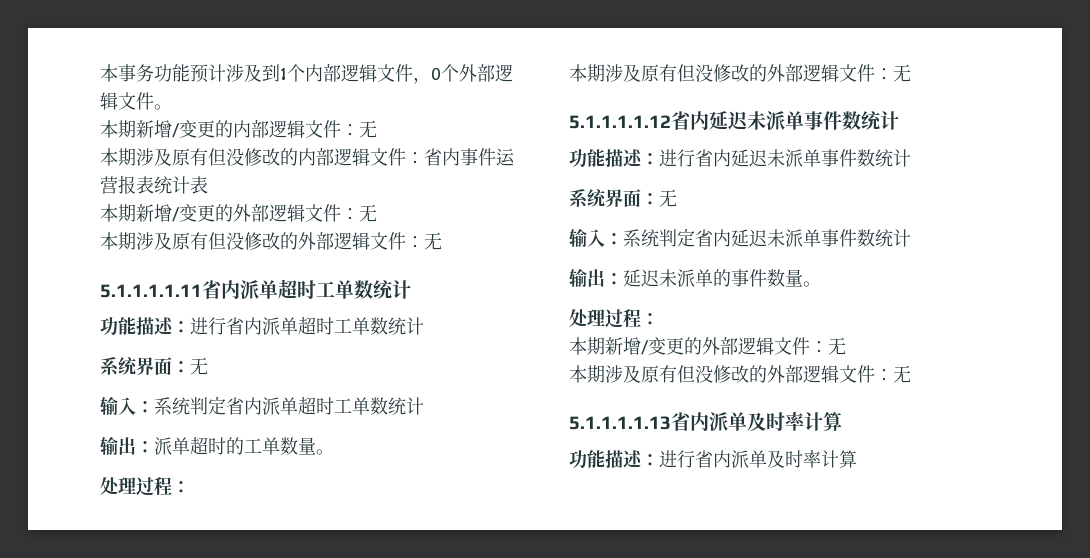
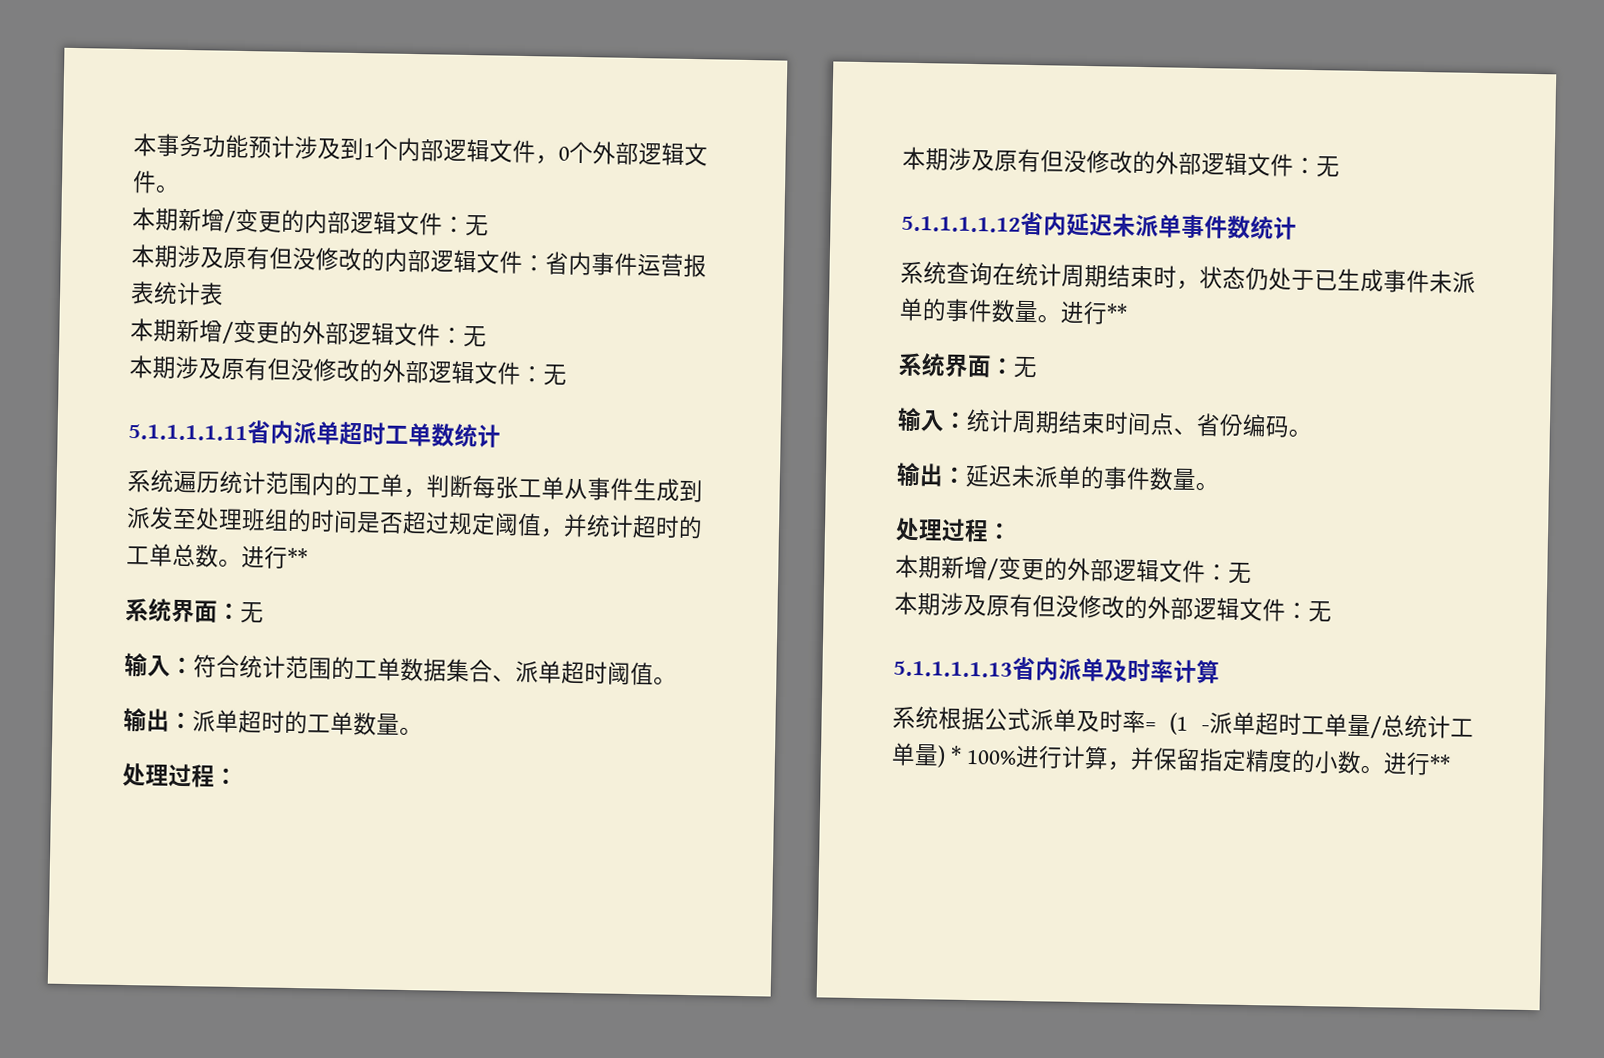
[100,316,424,335] [100,356,208,376] [100,396,424,415] 功能描述：进行省内派单超时工单数统计 // 系统界面：无 // 输入：系统判定省内派单超时工单数统计 -> [127,468,703,503] [126,506,703,540] [126,543,308,569] [125,597,264,624] [124,652,677,686] 系统遍历统计范围内的工单，判断每张工单从事件生成到派发至处理班组的时间是否超过规定阈值，并统计超时的工单总数。进行** // 系统界面：无 // 输入：符合统计范围的工单数据集合、派单超时阈值。
[569,149,911,167] [569,188,677,208] [569,228,911,247] 功能描述：进行省内延迟未派单事件数统计 // 系统界面：无 // 输入：系统判定省内延迟未派单事件数统计 -> [900,260,1476,294] [899,297,1128,325] [898,352,1038,379] [897,407,1312,438] 系统查询在统计周期结束时，状态仍处于已生成事件未派单的事件数量。进行** // 系统界面：无 // 输入：统计周期结束时间点、省份编码。
[569,450,857,468] 功能描述：进行省内派单及时率计算 -> [892,705,1474,739] [891,742,1452,776] 系统根据公式派单及时率= (1 -派单超时工单量/总统计工单量) * 100%进行计算，并保留指定精度的小数。进行**

